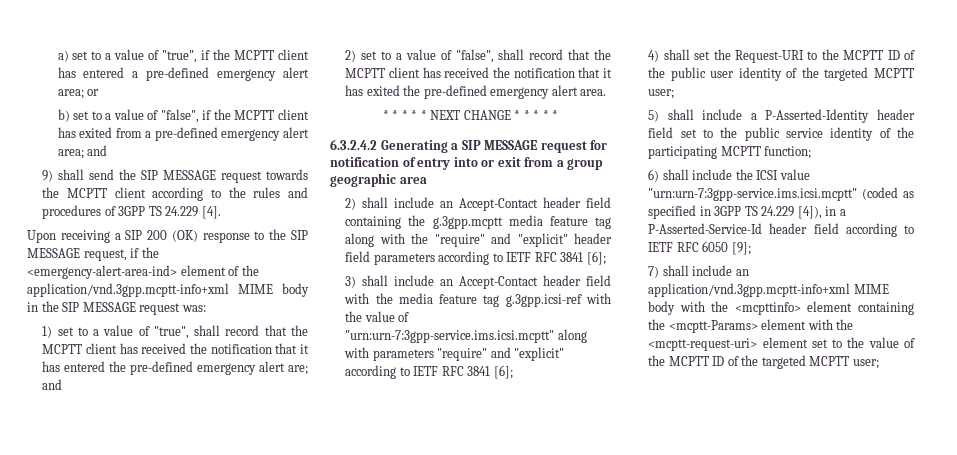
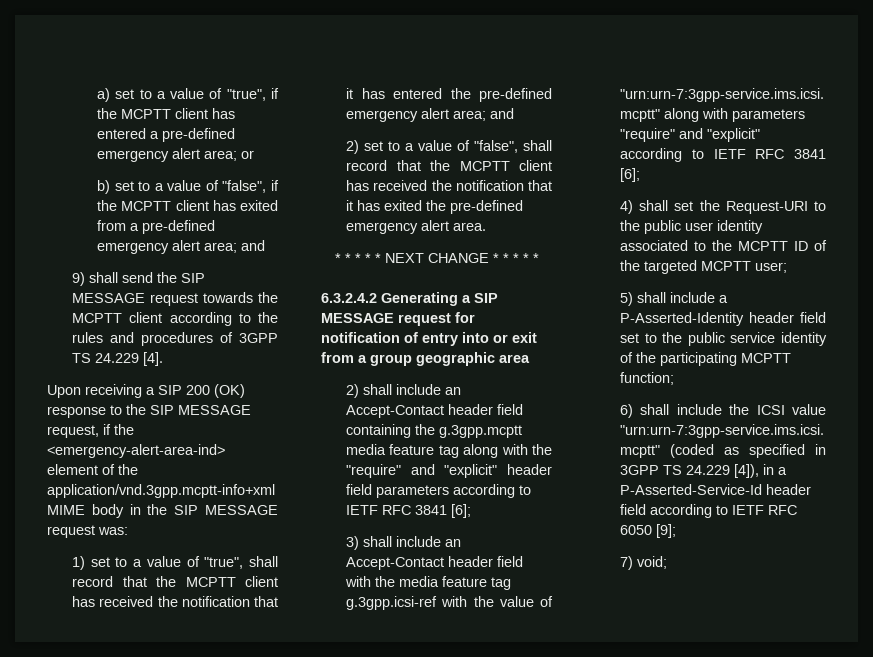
[288,365,308,375] are; -> [453,110,487,121] area;
[843,50,915,60] [648,67,782,81] MCPTT ID of the public user identity -> [644,220,764,234] [620,240,809,251] public user identity associated to the MCPTT ID
[662,265,749,276] [648,283,889,297] [648,301,914,315] [648,319,854,333] [648,337,915,351] [648,355,879,369] shall include an application/vnd.3gpp.mcptt-info+xml MIME body with the <mcpttinfo> element containing the <mcptt-Params> element with the <mcptt-request-uri> element set to the value of the MCPTT ID of the targeted MCPTT user; -> [637,556,668,569] void;

